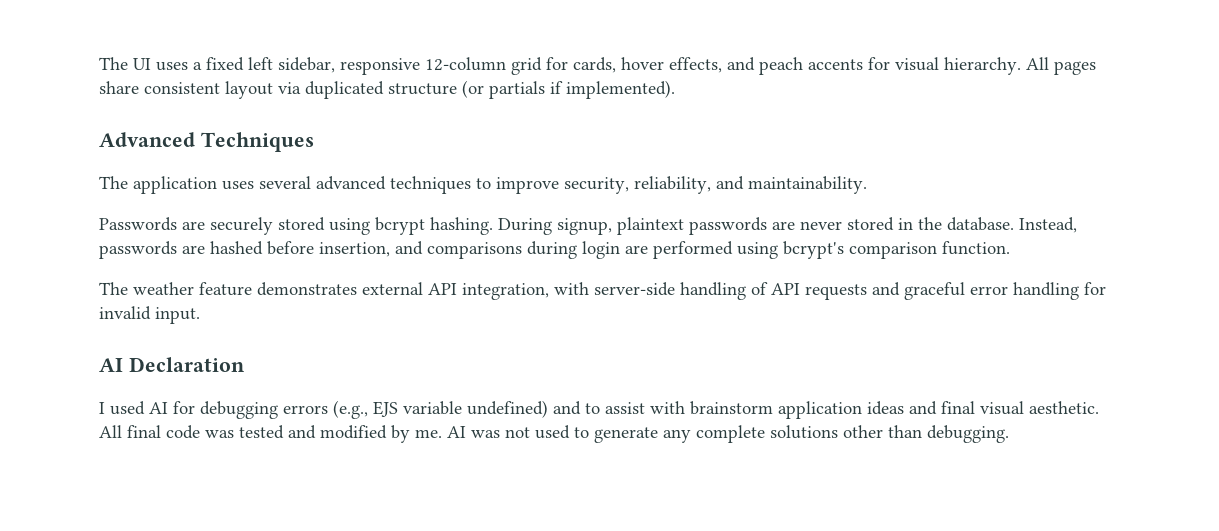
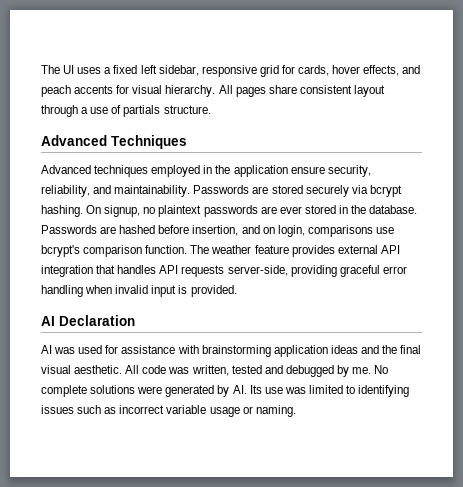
[425,57,506,71] 12-column -> (257, 71) none
[278,80,675,99] [99,132,314,152] [99,176,559,194] via duplicated structure (or partials if implemented). // Advanced Techniques // The application uses several advanced techniques to improve -> [41,105,211,117] [41,135,187,149] [41,165,325,177] through a use of partials structure. // Advanced Techniques // Advanced techniques employed in the application ensure
[99,217,612,235] // Passwords are securely stored using bcrypt hashing. During signup, -> [193,185,402,197] [41,205,156,217] Passwords are stored securely via bcrypt hashing. On signup, no
[800,221,842,230] never -> [279,206,302,214] ever
[1019,217,1077,233] [99,241,177,259] Instead, passwords -> [41,225,97,234] Passwords
[427,241,778,259] comparisons during login are performed using -> [262,225,394,237] on login, comparisons use
(1010, 248) // -> (188, 249) none
[257,282,357,296] demonstrates -> [291,245,335,257] provides
[462,282,1106,300] [99,306,200,324] [99,357,245,372] [99,400,773,419] integration, with server-side handling of API requests and graceful error handling for invalid input. // AI Declaration // I used AI for debugging errors (e.g., EJS variable undefined) and to assist with brainstorm -> [41,265,407,277] [41,285,237,297] [41,315,135,326] [41,345,271,357] integration that handles API requests server-side, providing graceful error handling when invalid input is provided. // AI Declaration // AI was used for assistance with brainstorming
(937, 408) none -> [382,345,398,354] the
[127,425,161,438] final -> (140, 369) none
(234, 434) none -> [191,365,229,376] written,
[320,425,387,439] modified -> [285,365,334,377] debugged
[447,425,1009,443] AI was not used to generate any complete solutions other than debugging. -> [374,365,389,374] [41,385,410,397] [41,405,296,417] No complete solutions were generated by AI. Its use was limited to identifying issues such as incorrect variable usage or naming.

